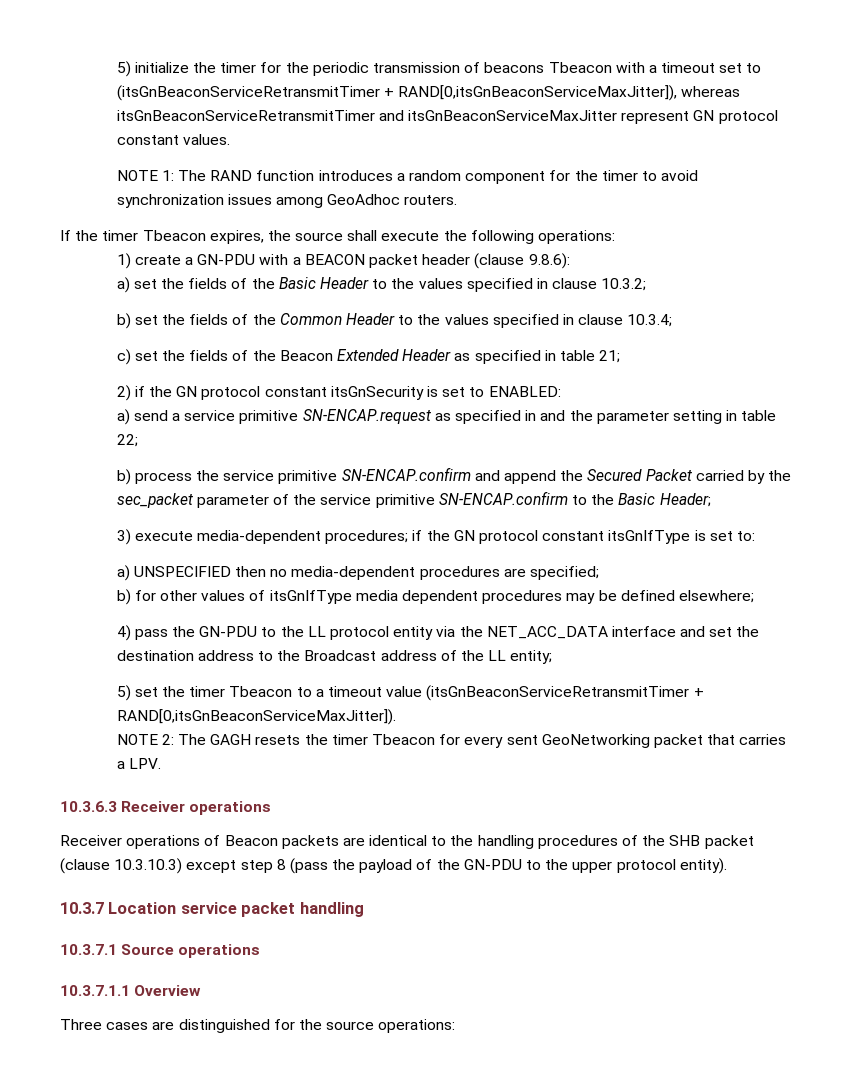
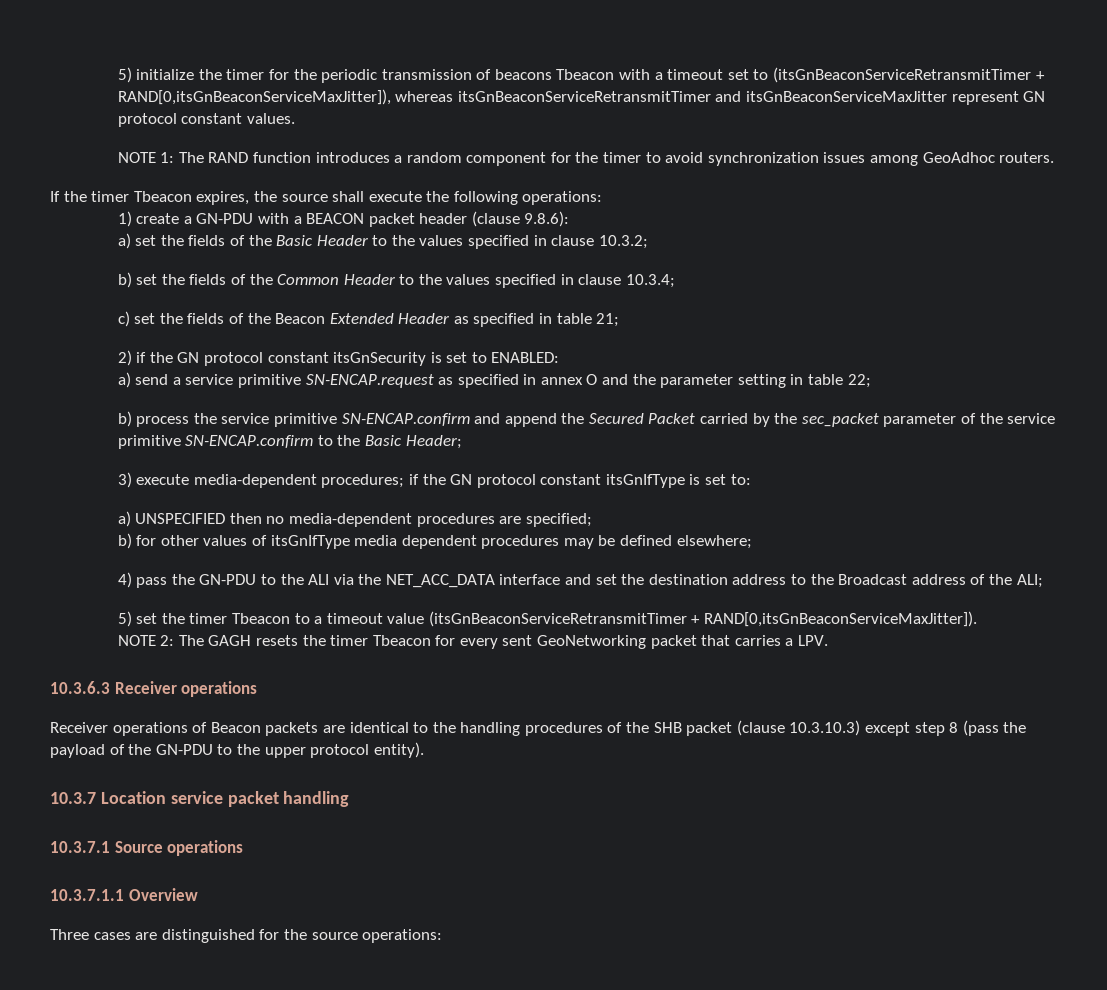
(537, 415) none -> [540,374,598,385] annex O
[307,626,434,640] LL protocol entity -> [308,574,330,585] ALI
[488,650,553,664] LL entity; -> [1016,574,1043,588] ALI;

